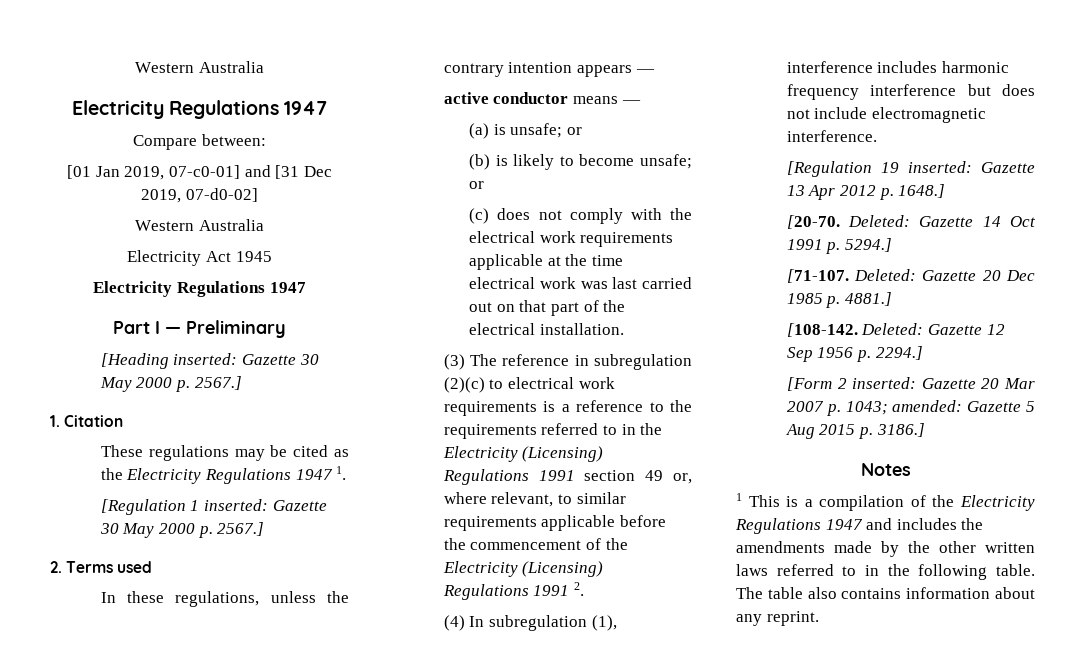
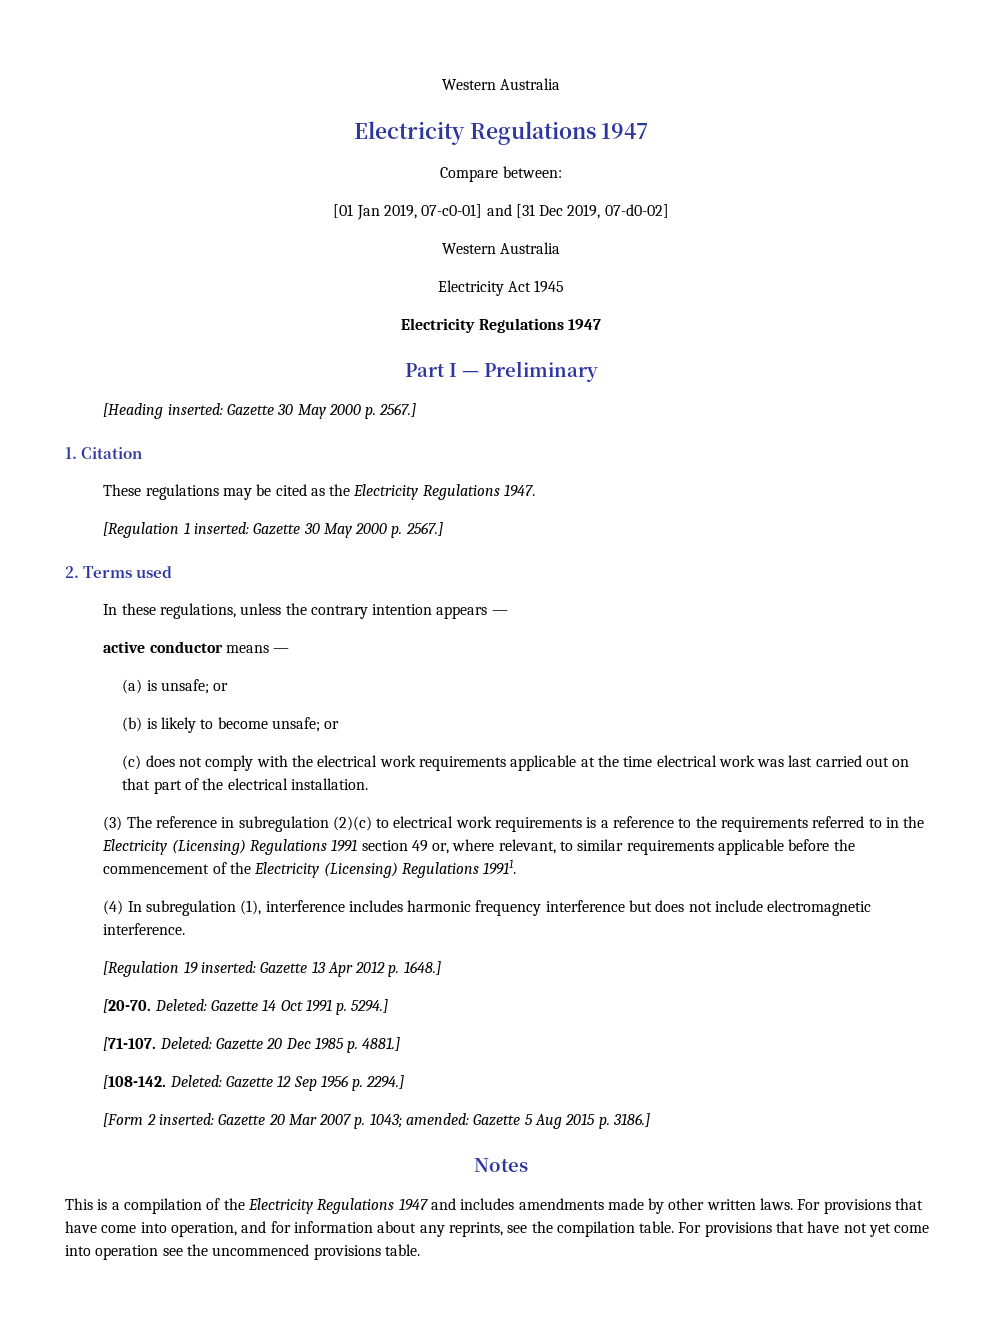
[295,466,347,480] 1947 1. -> [504,484,536,497] 1947.
[533,582,585,596] 1991 2. -> [483,859,517,875] 19911.
[736,493,742,501] 1 -> (528, 1165) none
[961,518,984,530] the -> (515, 1204) none
[908,541,930,553] the -> (665, 1206) none
[736,564,1035,580] [736,587,1035,599] [736,611,819,626] laws referred to in the following table. The table also contains information about any reprint. -> [760,1198,924,1214] [65,1221,930,1237] [65,1244,420,1260] laws. For provisions that have come into operation, and for information about any reprints, see the compilation table. For provisions that have not yet come into operation see the uncommenced provisions table.

